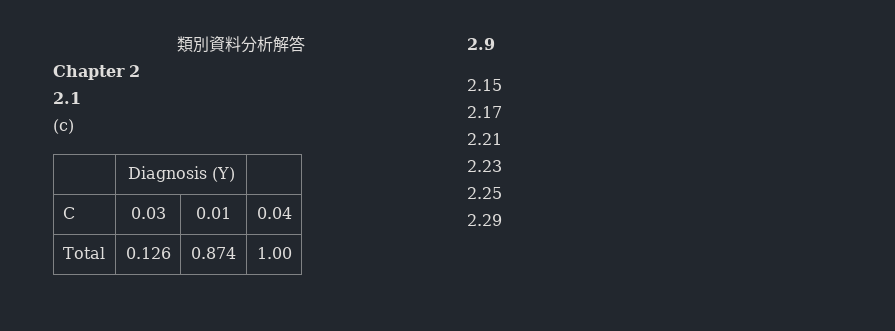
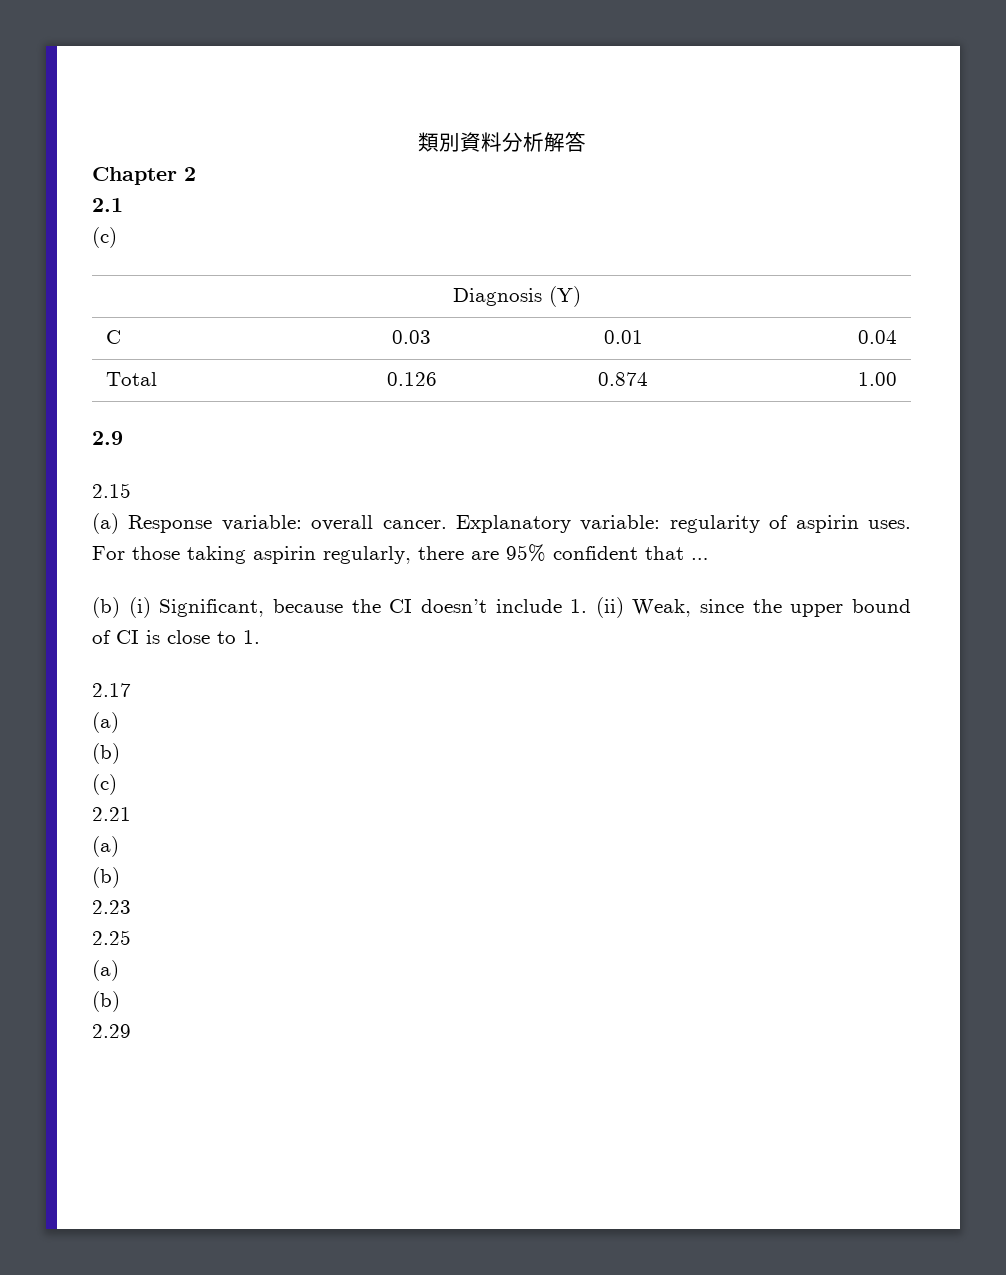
[467,106,502,118] 2.17 -> [92,513,911,534] [92,544,709,564] [92,597,911,618] [92,630,260,644] [92,683,131,697] [92,712,119,733] [92,743,120,764] [92,774,117,795] (a) Response variable: overall cancer. Explanatory variable: regularity of aspirin uses. For those taking aspirin regularly, there are 95% confident that … // (b) (i) Significant, because the CI doesn’t include 1. (ii) Weak, since the upper bound of CI is close to 1. // 2.17 // (a) // (b) // (c)
(502, 139) none -> [92,836,119,857] [92,867,120,888] // (a) // (b)
(502, 193) none -> [92,960,119,981] [92,991,120,1012] // (a) // (b)

